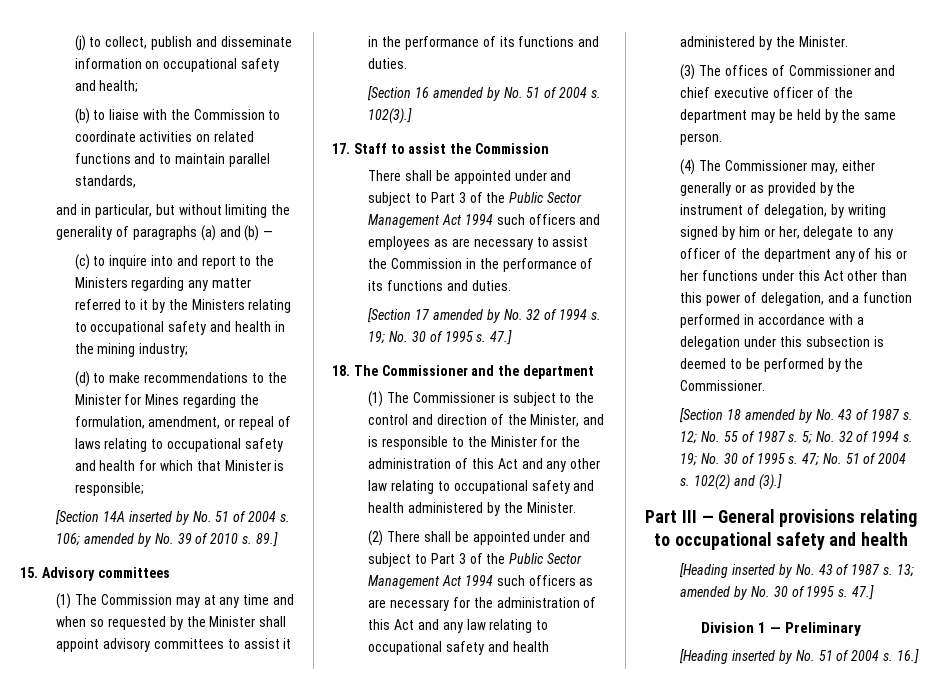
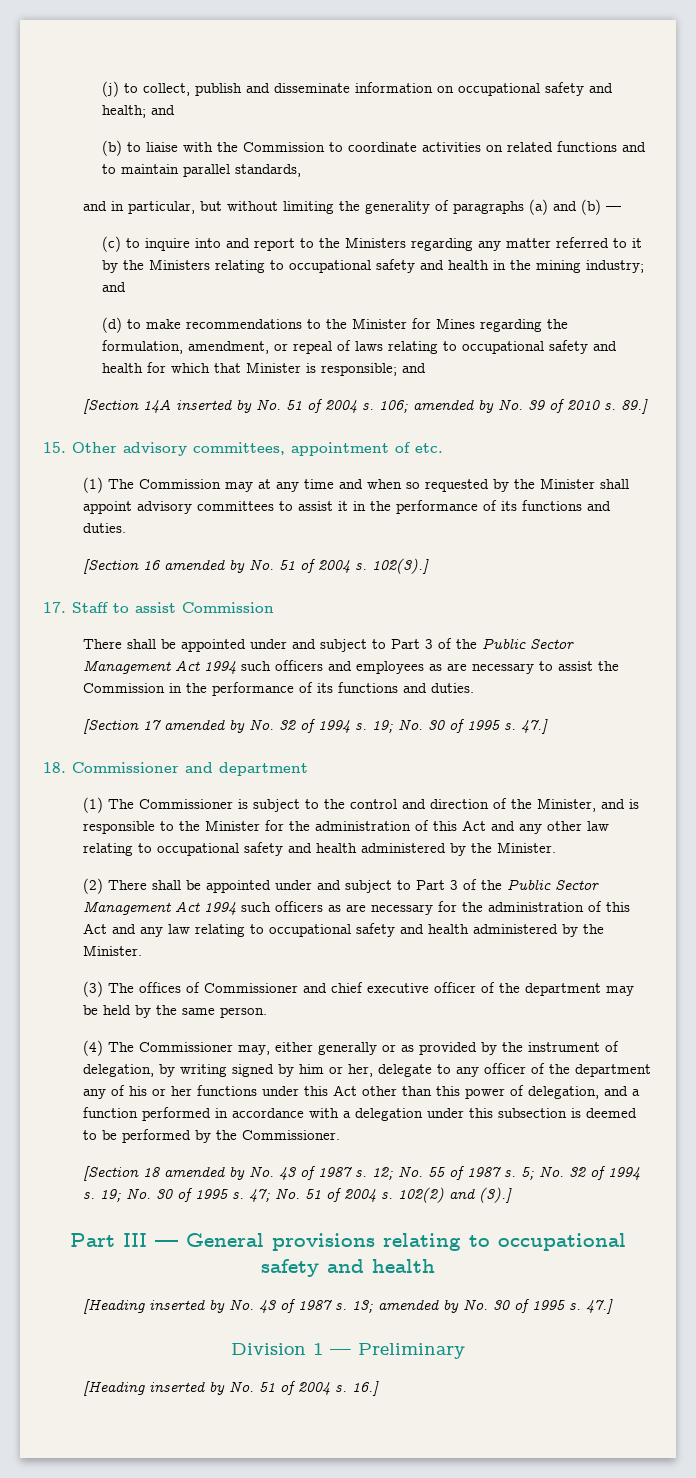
(139, 86) none -> [151,105,176,115] and
(189, 350) none -> [102,282,127,292] and
(144, 489) none -> [402,363,427,373] and
[41,567,170,581] Advisory committees -> [72,442,443,456] Other advisory committees, appointment of etc.
[450,143,472,154] the -> (176, 607) none
[353,365,520,376] The Commissioner and the -> [72,762,213,773] Commissioner and

